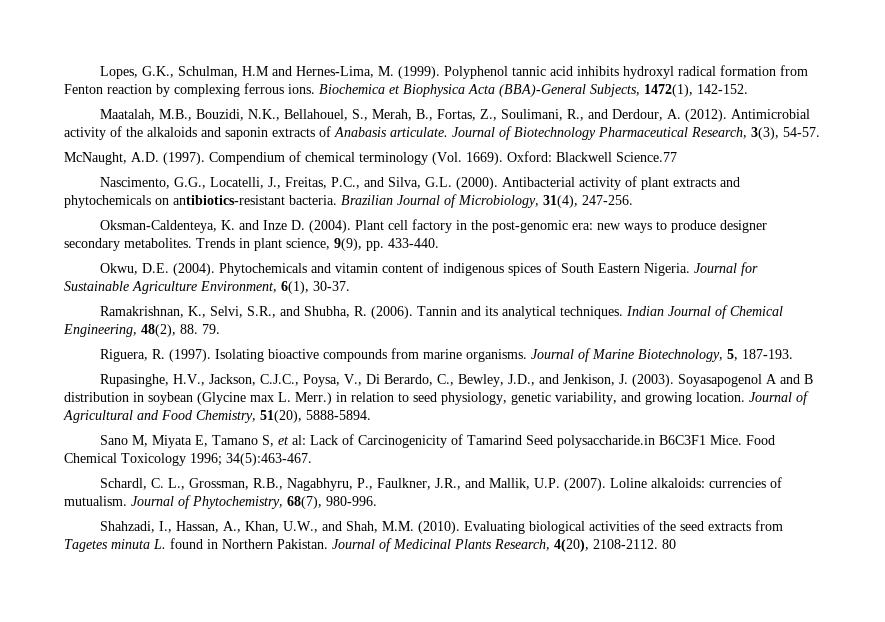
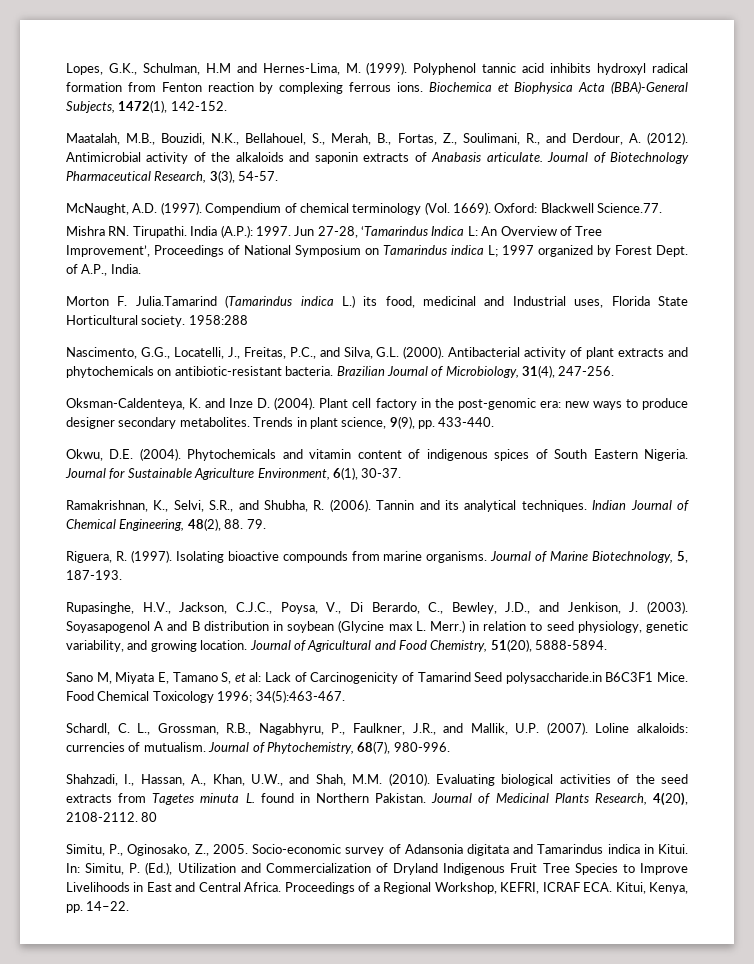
[616,152,677,162] Science.77 -> [597,203,663,213] [66,225,603,238] [66,245,688,257] [66,264,141,276] [66,295,688,308] [66,315,248,327] Science.77. // Mishra RN. Tirupathi. India (A.P.): 1997. Jun 27-28, ‘Tamarindus Indica L: An Overview of Tree Improvement’, Proceedings of National Symposium on Tamarindus indica L; 1997 organized by Forest Dept. of A.P., India. // Morton F. Julia.Tamarind (Tamarindus indica L.) its food, medicinal and Industrial uses, Florida State Horticultural society. 1958:288
[173,195,285,205] antibiotics-resistant -> [174,366,282,376] antibiotic-resistant
(676, 544) none -> [66,844,688,856] [66,862,688,875] [66,882,688,894] [66,901,130,913] // Simitu, P., Oginosako, Z., 2005. Socio-economic survey of Adansonia digitata and Tamarindus indica in Kitui. In: Simitu, P. (Ed.), Utilization and Commercialization of Dryland Indigenous Fruit Tree Species to Improve Livelihoods in East and Central Africa. Proceedings of a Regional Workshop, KEFRI, ICRAF ECA. Kitui, Kenya, pp. 14–22.

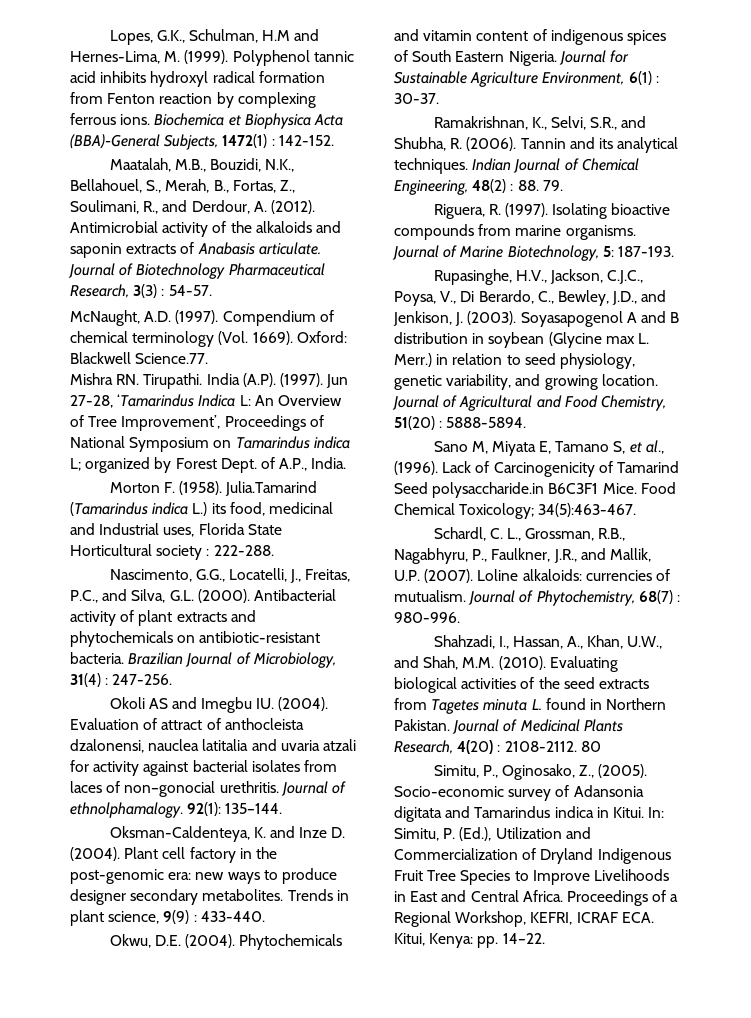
[118,100,168,113] 1472(1), -> [222,134,275,148] 1472(1) :
[209,170,235,183] 3(3), -> [133,284,165,298] 3(3) :
[220,225,291,238] (A.P.): 1997. -> [242,373,323,387] (A.P). (1997).
[502,245,534,255] 1997 -> (81, 464) none
(128, 301) none -> [178,481,222,495] (1958).
[141,315,248,327] society. 1958:288 -> [156,545,274,560] society : 222-288.
[522,365,555,378] 31(4), -> [70,673,109,687] 31(4) :
(615, 371) none -> [109,697,329,713] [70,718,304,730] [70,739,356,753] [70,760,337,776] [70,781,346,797] [70,802,283,818] // Okoli AS and Imegbu IU. (2004). Evaluation of attract of anthocleista dzalonensi, nauclea latitalia and uvaria atzali for activity against bacterial isolates from laces of non–gonocial urethritis. Journal of ethnolphamalogy. 92(1): 135–144.
[389,416,435,429] 9(9), pp. -> [163,910,197,924] 9(9) :
[332,467,358,480] 6(1), -> [628,71,659,85] 6(1) :
[187,518,221,531] 48(2), -> [472,179,514,193] 48(2) :
[676,551,688,563] 5, -> [602,246,614,257] 5:
[490,639,532,652] 51(20), -> [394,416,443,430] 51(20) :
[249,672,262,682] al: -> [645,440,664,454] [394,461,438,475] al., (1996).
[152,691,253,703] Toxicology 1996; -> [459,503,535,519] Toxicology;
[357,741,391,754] 68(7), -> [638,590,680,604] 68(7) :
[653,792,688,806] 4(20), -> [457,740,501,754] 4(20) :
[212,844,248,854] 2005. -> [598,764,648,778] (2005).
[649,882,688,894] Kenya, -> [429,933,474,948] Kenya:

